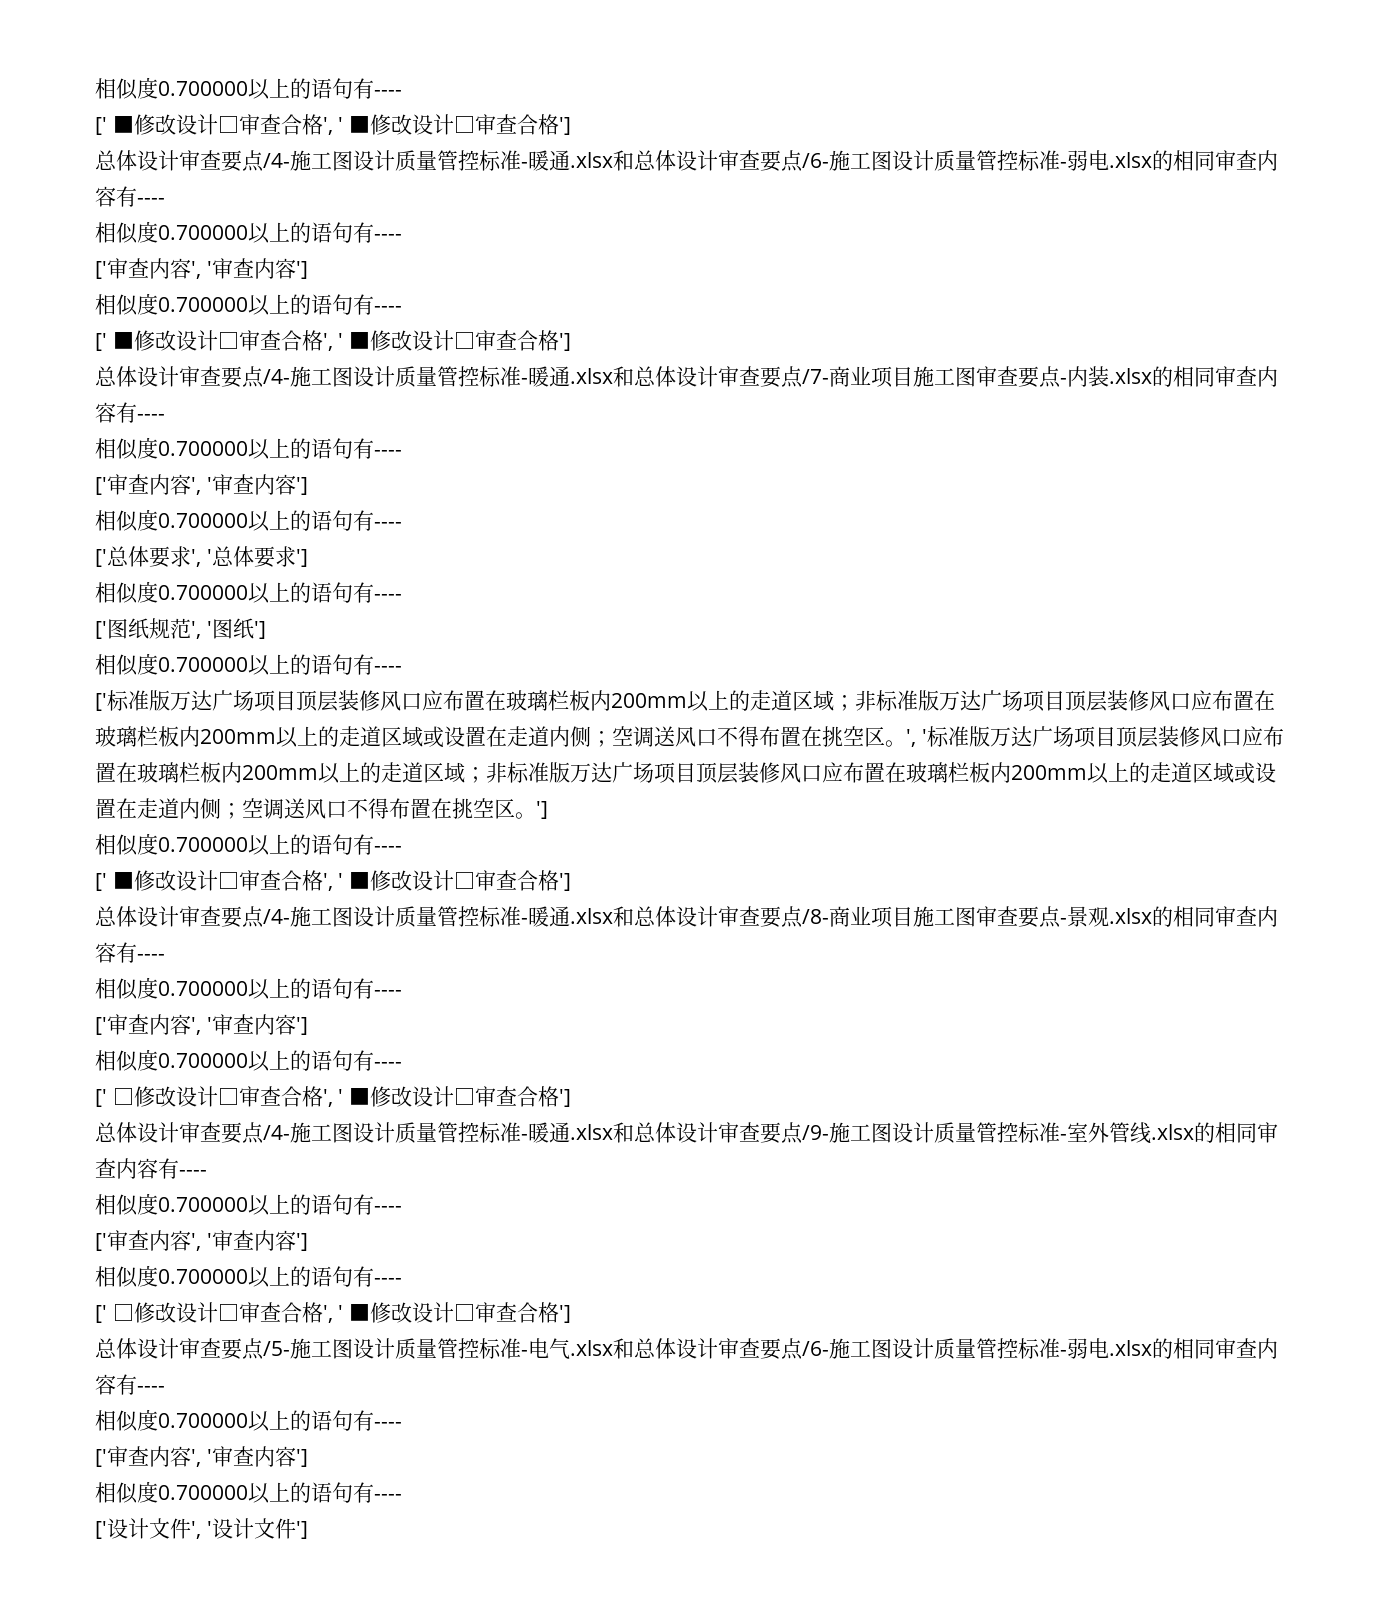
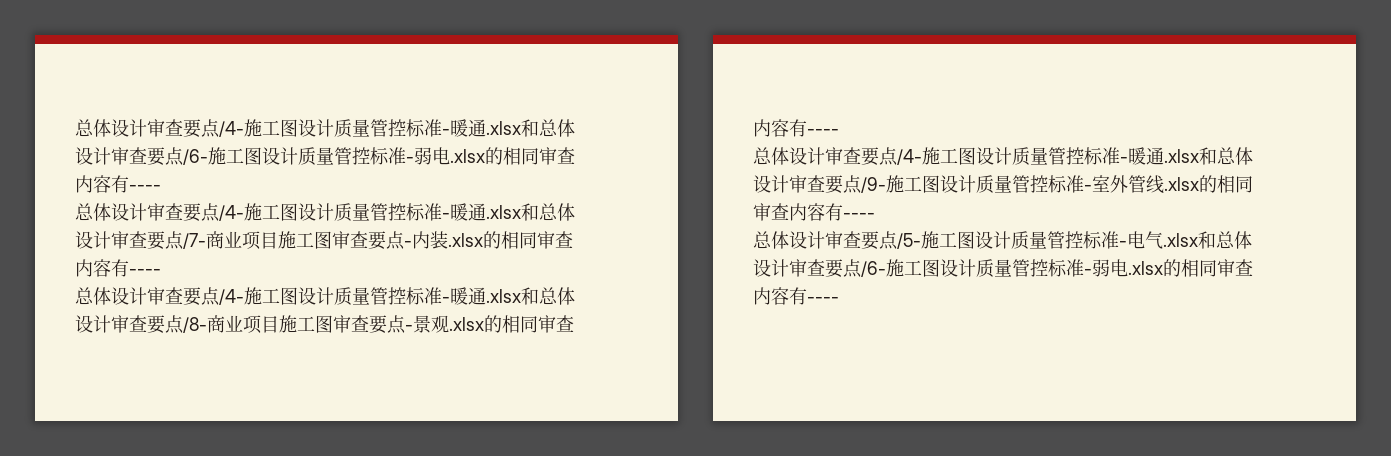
[95,77,402,100] [95,114,572,135] 相似度0.700000以上的语句有---- // [' ■修改设计□审查合格', ' ■修改设计□审查合格'] // -> (75, 128) none
[95,221,402,244] [95,258,308,279] [95,293,402,316] [95,330,572,351] // 相似度0.700000以上的语句有---- // ['审查内容', '审查内容'] // 相似度0.700000以上的语句有---- // [' ■修改设计□审查合格', ' ■修改设计□审查合格'] -> (161, 188) none
[95,437,402,460] [95,474,308,495] [95,509,402,532] [95,546,308,568] [95,581,402,604] [95,618,266,639] [95,653,402,676] [95,690,1275,712] [95,726,1284,748] [95,762,1276,784] [95,798,548,819] [95,833,402,856] [95,870,572,891] // 相似度0.700000以上的语句有---- // ['审查内容', '审查内容'] // 相似度0.700000以上的语句有---- // ['总体要求', '总体要求'] // 相似度0.700000以上的语句有---- // ['图纸规范', '图纸'] // 相似度0.700000以上的语句有---- // ['标准版万达广场项目顶层装修风口应布置在玻璃栏板内200mm以上的走道区域；非标准版万达广场项目顶层装修风口应布置在玻璃栏板内200mm以上的走道区域或设置在走道内侧；空调送风口不得布置在挑空区。', '标准版万达广场项目顶层装修风口应布置在玻璃栏板内200mm以上的走道区域；非标准版万达广场项目顶层装修风口应布置在玻璃栏板内200mm以上的走道区域或设置在走道内侧；空调送风口不得布置在挑空区。'] // 相似度0.700000以上的语句有---- // [' ■修改设计□审查合格', ' ■修改设计□审查合格'] -> (161, 272) none
[95,977,402,1000] [95,1014,308,1035] [95,1049,402,1072] [95,1086,572,1107] // 相似度0.700000以上的语句有---- // ['审查内容', '审查内容'] // 相似度0.700000以上的语句有---- // [' □修改设计□审查合格', ' ■修改设计□审查合格'] -> (839, 132) none
[95,1193,402,1216] [95,1230,308,1251] [95,1265,402,1288] [95,1302,572,1323] // 相似度0.700000以上的语句有---- // ['审查内容', '审查内容'] // 相似度0.700000以上的语句有---- // [' □修改设计□审查合格', ' ■修改设计□审查合格'] -> (875, 216) none
[95,1409,402,1432] [95,1446,308,1467] [95,1481,402,1504] [95,1518,308,1539] // 相似度0.700000以上的语句有---- // ['审查内容', '审查内容'] // 相似度0.700000以上的语句有---- // ['设计文件', '设计文件'] -> (839, 300) none

